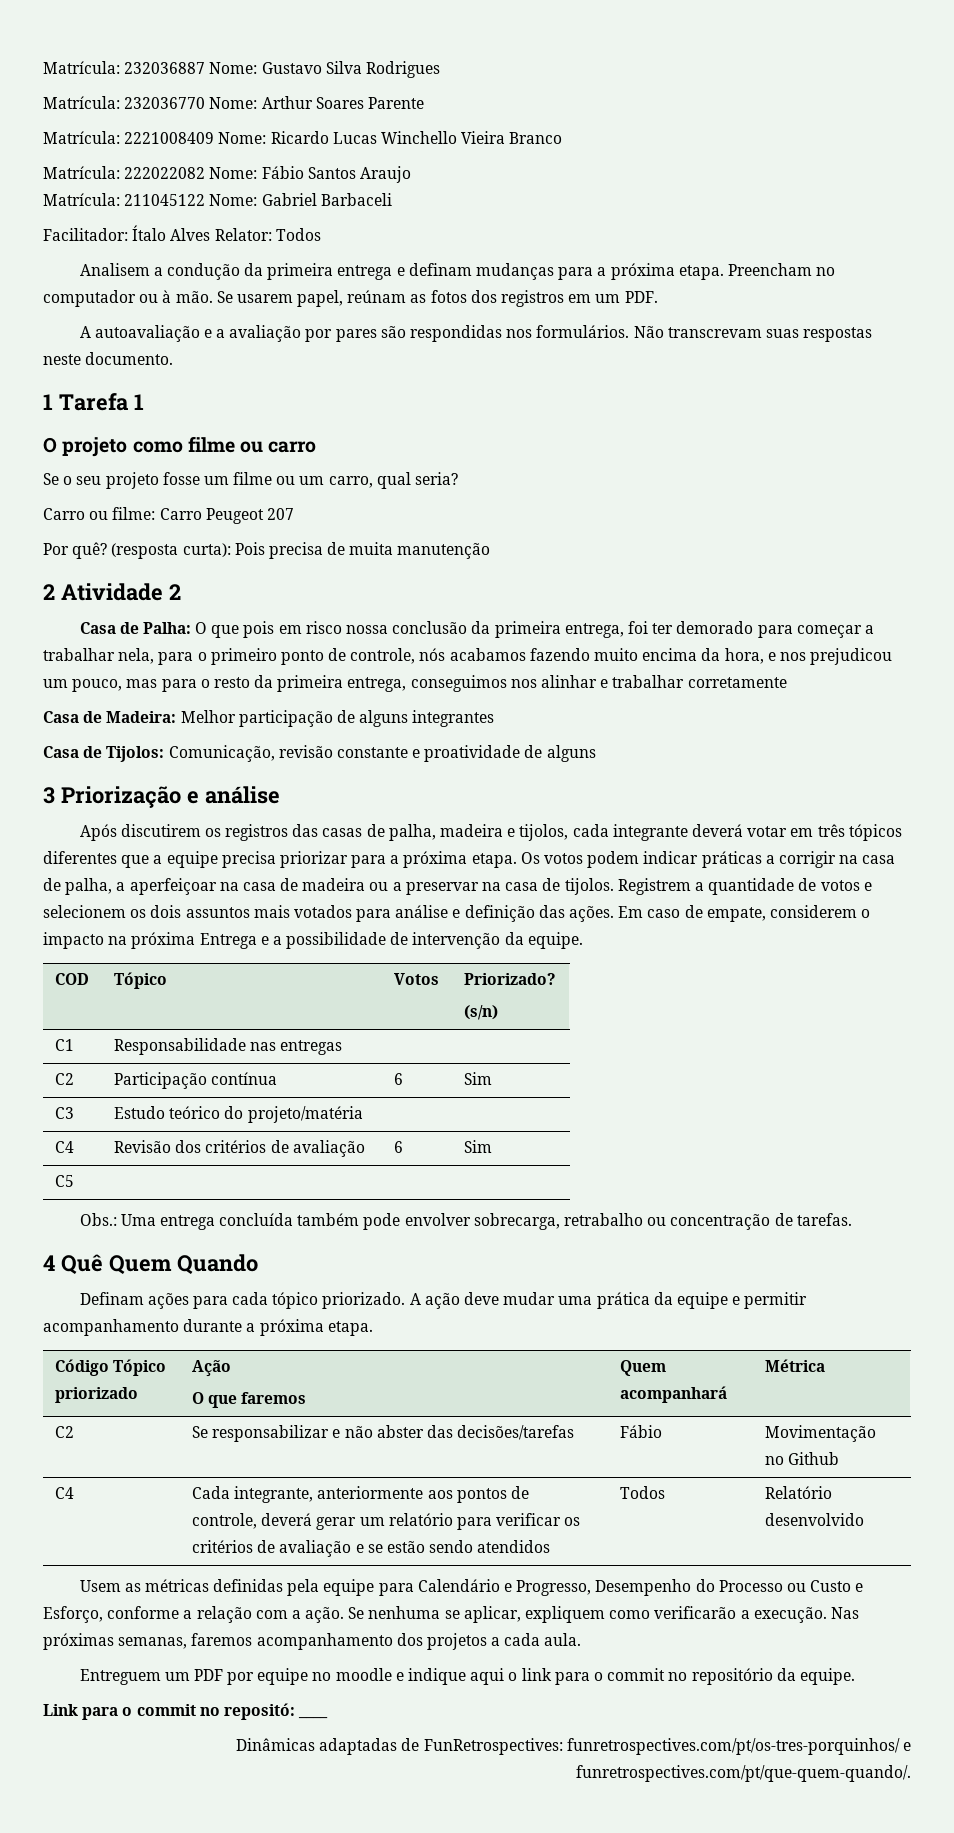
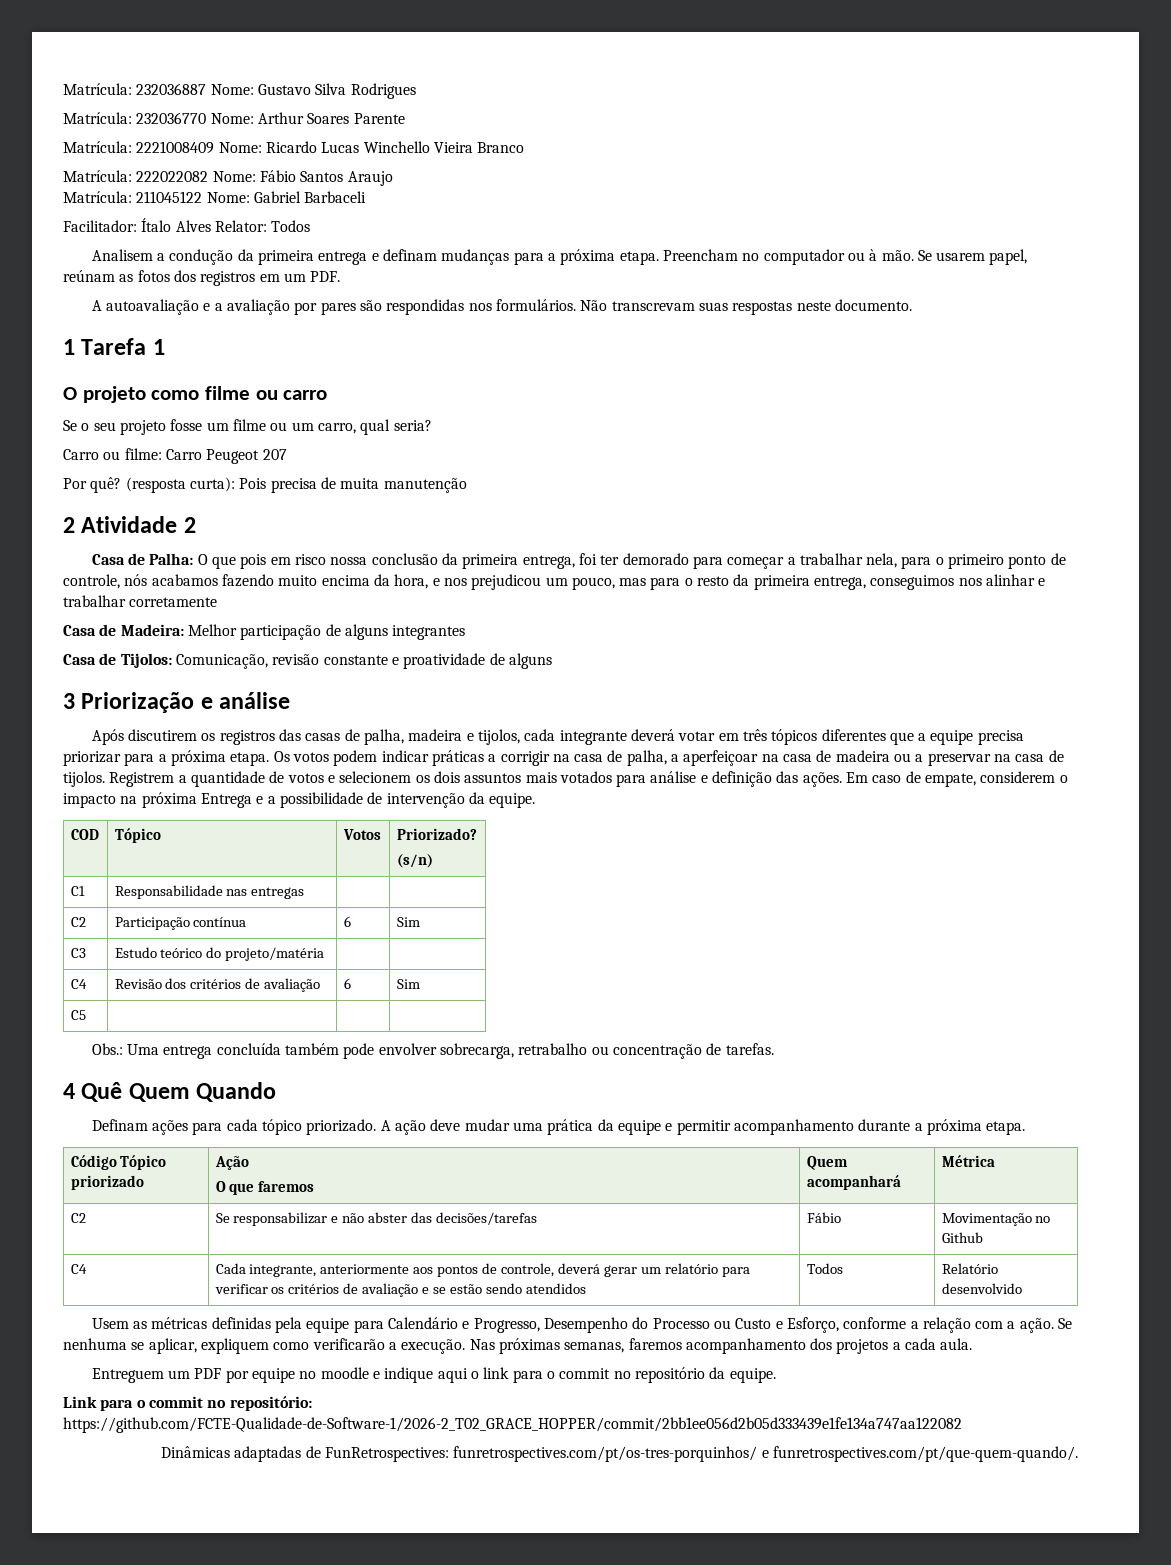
[223,1703,329,1720] repositó: ____ -> [229,1396,312,1411] [63,1417,962,1433] repositório: https://github.com/FCTE-Qualidade-de-Software-1/2026-2_T02_GRACE_HOPPER/commit/2bb1ee056d2b05d333439e1fe134a747aa122082

